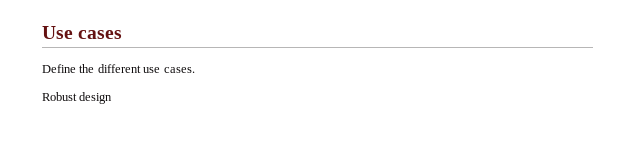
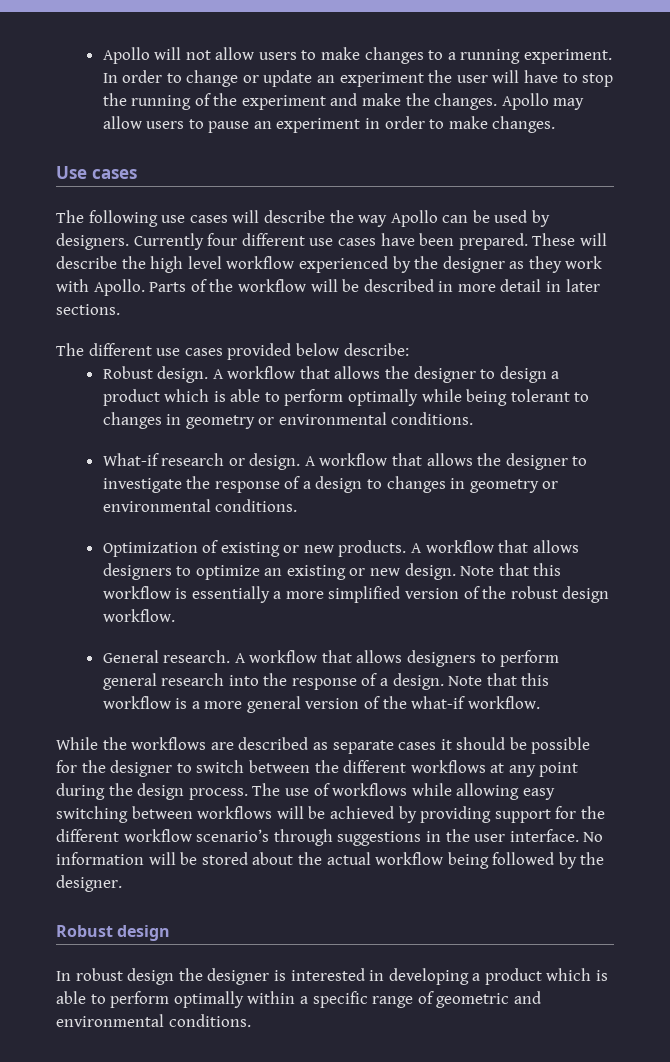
[42,26,123,39] [42,64,195,73] [42,92,113,104] Use cases // Define the different use cases. // Robust design -> [102,47,613,64] [102,70,614,87] [102,93,585,110] [102,116,556,133] [56,166,137,179] [56,210,551,227] [56,233,607,250] [56,256,603,273] [56,279,600,296] [56,304,120,315] [56,343,409,360] [102,366,560,383] [102,389,590,406] [102,412,474,429] [102,453,588,470] [102,476,559,493] [102,499,298,512] [102,540,579,557] [102,563,562,580] [102,586,610,603] [102,609,175,622] [102,650,560,667] [102,673,550,690] [102,696,540,713] [56,737,591,754] [56,760,579,777] [56,783,555,800] [56,806,605,823] [56,829,604,846] [56,852,605,869] [56,875,122,892] [56,925,171,941] [56,968,609,985] [56,991,541,1008] [56,1014,251,1027] Apollo will not allow users to make changes to a running experiment. In order to change or update an experiment the user will have to stop the running of the experiment and make the changes. Apollo may allow users to pause an experiment in order to make changes. // Use cases // The following use cases will describe the way Apollo can be used by designers. Currently four different use cases have been prepared. These will describe the high level workflow experienced by the designer as they work with Apollo. Parts of the workflow will be described in more detail in later sections. // The different use cases provided below describe: // Robust design. A workflow that allows the designer to design a product which is able to perform optimally while being tolerant to changes in geometry or environmental conditions. // What-if research or design. A workflow that allows the designer to investigate the response of a design to changes in geometry or environmental conditions. // Optimization of existing or new products. A workflow that allows designers to optimize an existing or new design. Note that this workflow is essentially a more simplified version of the robust design workflow. // General research. A workflow that allows designers to perform general research into the response of a design. Note that this workflow is a more general version of the what-if workflow. // While the workflows are described as separate cases it should be possible for the designer to switch between the different workflows at any point during the design process. The use of workflows while allowing easy switching between workflows will be achieved by providing support for the different workflow scenario’s through suggestions in the user interface. No information will be stored about the actual workflow being followed by the designer. // Robust design // In robust design the designer is interested in developing a product which is able to perform optimally within a specific range of geometric and environmental conditions.

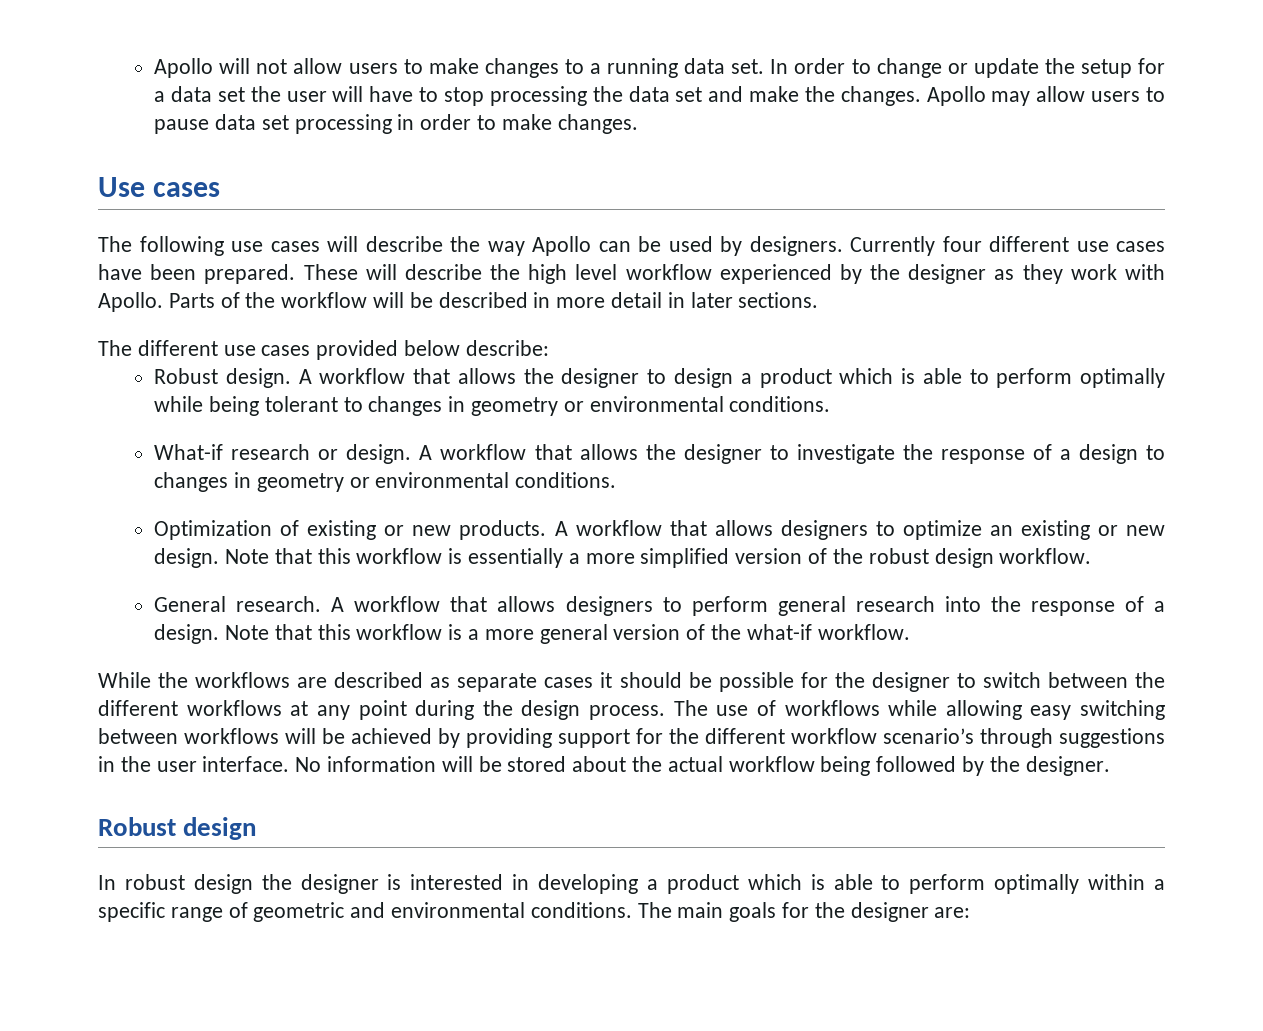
[524,49,613,64] experiment. -> [684,58,765,74] data set.
[317,72,424,87] an experiment -> [1044,58,1166,78] [154,86,245,102] the setup for a data set
[102,93,326,110] the running of the experiment -> [489,86,703,106] processing the data set
[253,118,361,133] an experiment -> [215,114,392,134] data set processing
(251, 1020) none -> [637,902,971,922] The main goals for the designer are:

